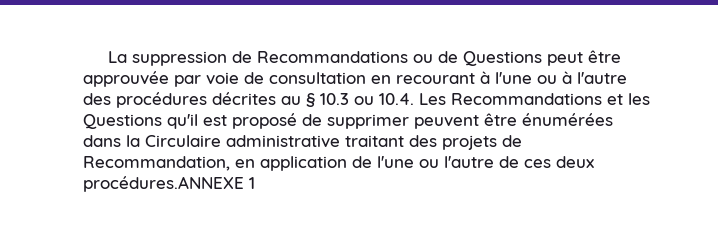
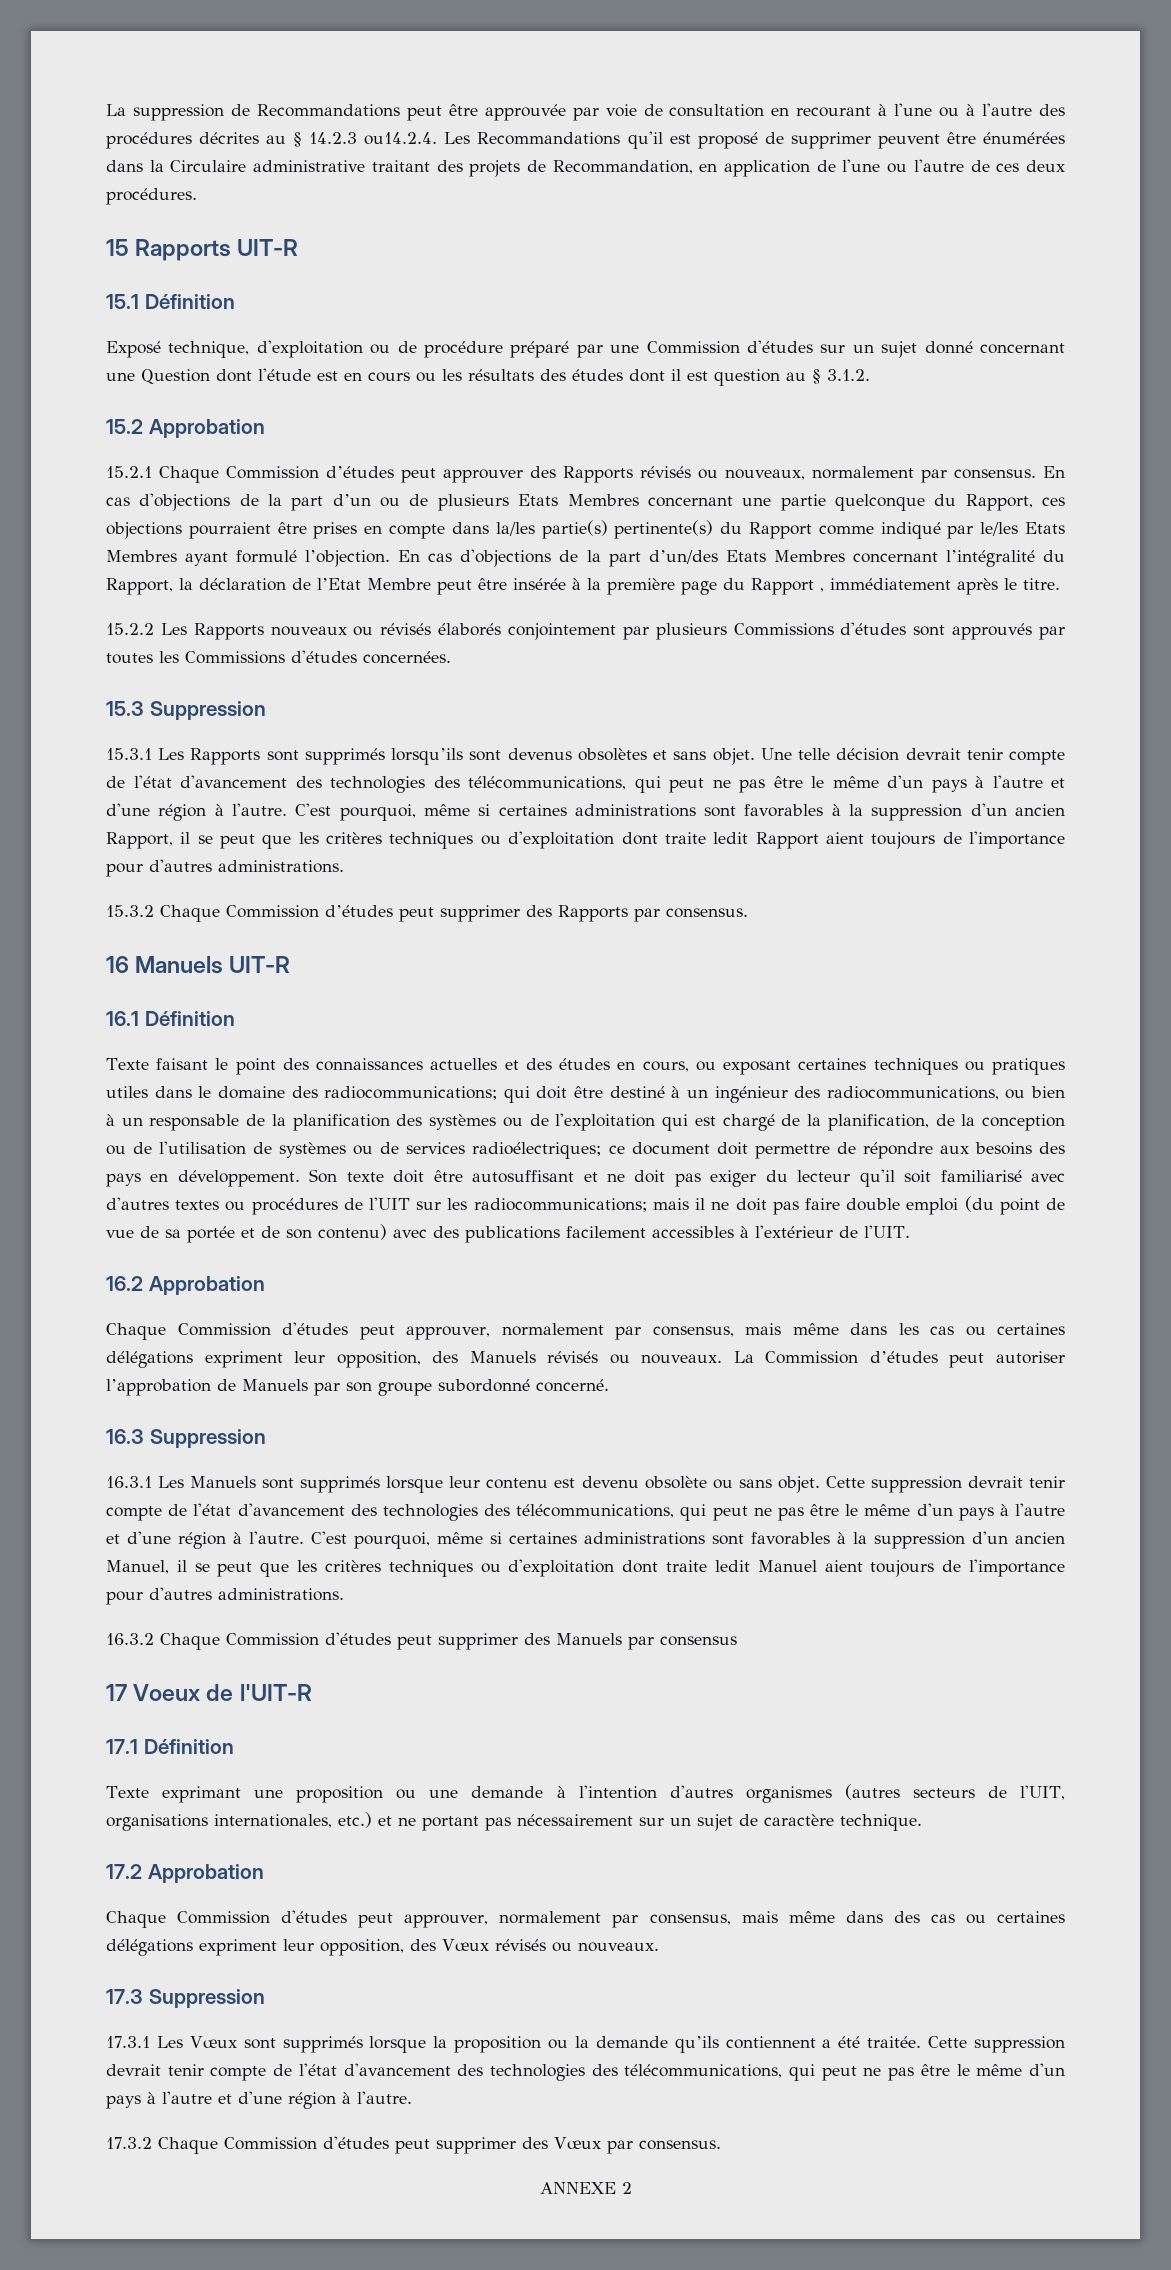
[412,51,542,66] ou de Questions -> (400, 110) none
[320,93,650,105] [83,114,162,129] 10.3 ou 10.4. Les Recommandations et les Questions -> [309,132,621,145] 14.2.3 ou14.2.4. Les Recommandations
[83,176,255,192] procédures.ANNEXE 1 -> [106,188,197,205] [106,239,299,261] [106,294,235,309] [106,340,1065,358] [106,368,870,386] [106,419,265,438] [106,466,1065,483] [106,493,1066,511] [106,520,1065,539] [106,549,1066,567] [106,578,1060,595] [106,622,1065,640] [106,650,451,664] [106,701,266,720] [106,748,1066,765] [106,775,1065,793] [106,803,1065,821] [106,831,1066,849] [106,859,344,877] [106,905,748,922] [106,956,291,974] [106,1011,235,1026] [106,1058,1066,1075] [106,1086,1065,1103] [106,1113,1065,1131] [106,1141,1065,1159] [106,1169,1066,1187] [106,1196,1065,1215] [106,1224,910,1243] [106,1276,265,1295] [106,1322,1065,1340] [106,1351,1065,1368] [106,1379,609,1396] [106,1429,266,1448] [106,1476,1065,1493] [106,1503,1065,1521] [106,1531,1065,1549] [106,1559,1066,1577] [106,1587,344,1605] [106,1632,737,1650] [106,1684,312,1701] [106,1739,234,1754] [106,1784,1066,1803] [106,1812,922,1831] [106,1864,264,1883] [106,1910,1065,1928] [106,1939,659,1956] [106,1989,265,2008] [106,2036,1065,2053] [106,2063,1066,2081] [106,2091,412,2109] [106,2136,721,2154] [539,2182,632,2194] procédures. // 15 Rapports UIT-R // 15.1 Définition // Exposé technique, d'exploitation ou de procédure préparé par une Commission d'études sur un sujet donné concernant une Question dont l'étude est en cours ou les résultats des études dont il est question au § 3.1.2. // 15.2 Approbation // 15.2.1 Chaque Commission d’études peut approuver des Rapports révisés ou nouveaux, normalement par consensus. En cas d'objections de la part d’un ou de plusieurs Etats Membres concernant une partie quelconque du Rapport, ces objections pourraient être prises en compte dans la/les partie(s) pertinente(s) du Rapport comme indiqué par le/les Etats Membres ayant formulé l’objection. En cas d'objections de la part d’un/des Etats Membres concernant l’intégralité du Rapport, la déclaration de l’Etat Membre peut être insérée à la première page du Rapport , immédiatement après le titre. // 15.2.2 Les Rapports nouveaux ou révisés élaborés conjointement par plusieurs Commissions d'études sont approuvés par toutes les Commissions d'études concernées. // 15.3 Suppression // 15.3.1 Les Rapports sont supprimés lorsqu’ils sont devenus obsolètes et sans objet. Une telle décision devrait tenir compte de l'état d'avancement des technologies des télécommunications, qui peut ne pas être le même d'un pays à l'autre et d'une région à l'autre. C'est pourquoi, même si certaines administrations sont favorables à la suppression d'un ancien Rapport, il se peut que les critères techniques ou d'exploitation dont traite ledit Rapport aient toujours de l'importance pour d'autres administrations. // 15.3.2 Chaque Commission d’études peut supprimer des Rapports par consensus. // 16 Manuels UIT-R // 16.1 Définition // Texte faisant le point des connaissances actuelles et des études en cours, ou exposant certaines techniques ou pratiques utiles dans le domaine des radiocommunications; qui doit être destiné à un ingénieur des radiocommunications, ou bien à un responsable de la planification des systèmes ou de l'exploitation qui est chargé de la planification, de la conception ou de l'utilisation de systèmes ou de services radioélectriques; ce document doit permettre de répondre aux besoins des pays en développement. Son texte doit être autosuffisant et ne doit pas exiger du lecteur qu'il soit familiarisé avec d'autres textes ou procédures de l'UIT sur les radiocommunications; mais il ne doit pas faire double emploi (du point de vue de sa portée et de son contenu) avec des publications facilement accessibles à l'extérieur de l'UIT. // 16.2 Approbation // Chaque Commission d'études peut approuver, normalement par consensus, mais même dans les cas ou certaines délégations expriment leur opposition, des Manuels révisés ou nouveaux. La Commission d’études peut autoriser l’approbation de Manuels par son groupe subordonné concerné. // 16.3 Suppression // 16.3.1 Les Manuels sont supprimés lorsque leur contenu est devenu obsolète ou sans objet. Cette suppression devrait tenir compte de l'état d'avancement des technologies des télécommunications, qui peut ne pas être le même d'un pays à l'autre et d'une région à l'autre. C'est pourquoi, même si certaines administrations sont favorables à la suppression d'un ancien Manuel, il se peut que les critères techniques ou d'exploitation dont traite ledit Manuel aient toujours de l'importance pour d'autres administrations. // 16.3.2 Chaque Commission d'études peut supprimer des Manuels par consensus // 17 Voeux de l'UIT-R // 17.1 Définition // Texte exprimant une proposition ou une demande à l'intention d'autres organismes (autres secteurs de l'UIT, organisations internationales, etc.) et ne portant pas nécessairement sur un sujet de caractère technique. // 17.2 Approbation // Chaque Commission d'études peut approuver, normalement par consensus, mais même dans des cas ou certaines délégations expriment leur opposition, des Vœux révisés ou nouveaux. // 17.3 Suppression // 17.3.1 Les Vœux sont supprimés lorsque la proposition ou la demande qu’ils contiennent a été traitée. Cette suppression devrait tenir compte de l'état d'avancement des technologies des télécommunications, qui peut ne pas être le même d'un pays à l'autre et d'une région à l'autre. // 17.3.2 Chaque Commission d'études peut supprimer des Vœux par consensus. // ANNEXE 2

